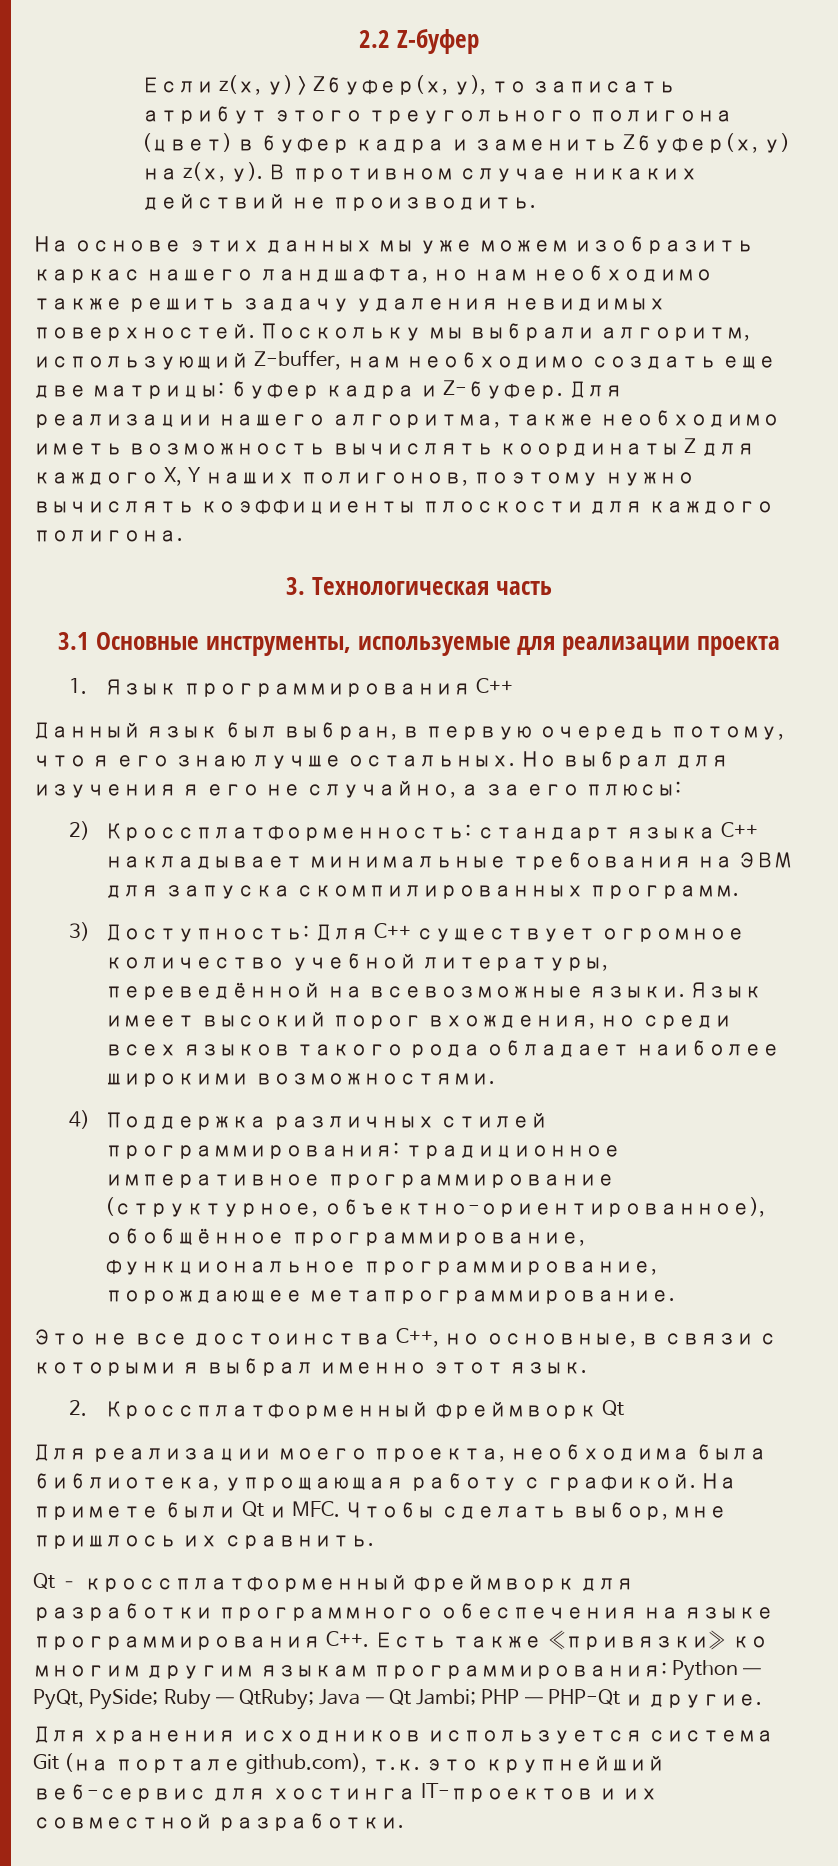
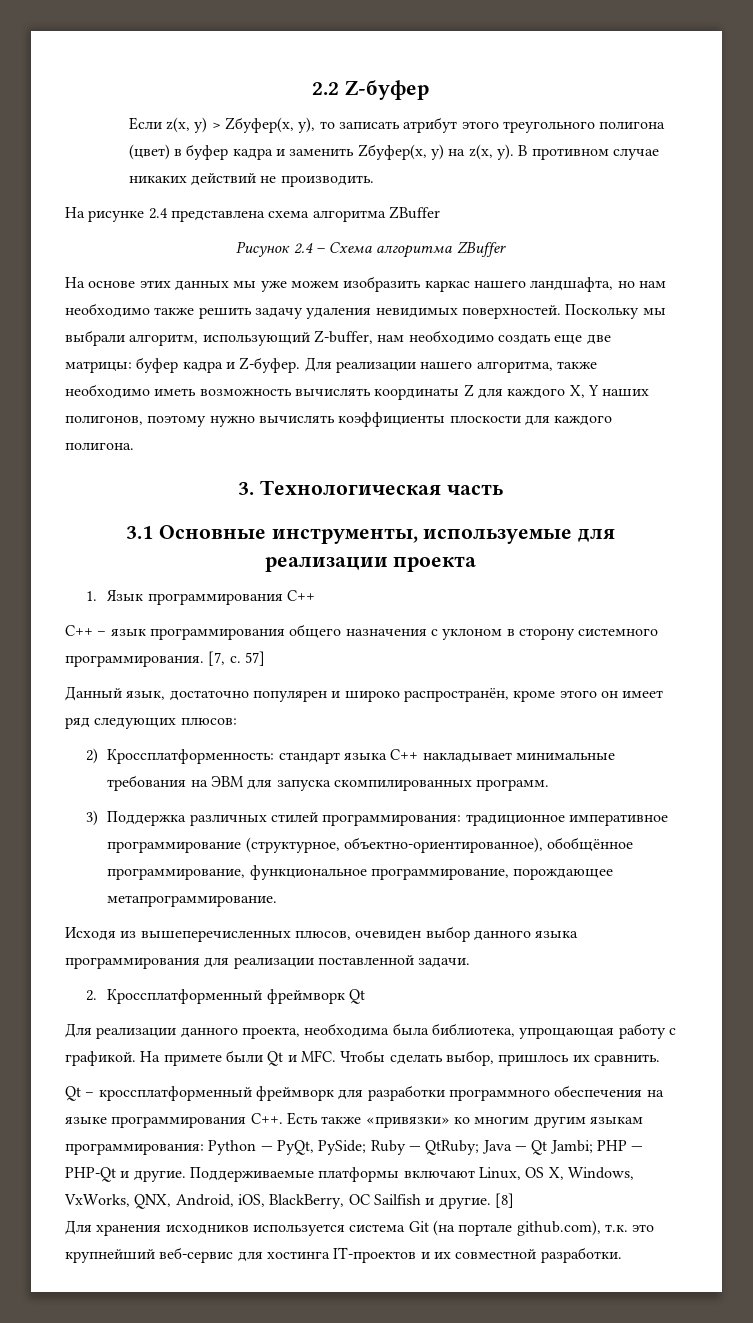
(537, 204) none -> [65,206,440,222] [236,241,506,258] // На рисунке 2.4 представлена схема алгоритма ZBuffer // Рисунок 2.4 – Схема алгоритма ZBuffer
[33,722,784,740] [33,751,730,769] [33,781,682,798] Данный язык был выбран, в первую очередь потому, что я его знаю лучше остальных. Но выбрал для изучения я его не случайно, а за его плюсы: -> [65,624,659,640] [65,651,265,667] [65,686,664,702] [65,717,237,729] C++ – язык программирования общего назначения с уклоном в сторону системного программирования. [7, с. 57] // Данный язык, достаточно популярен и широко распространён, кроме этого он имеет ряд следующих плюсов:
[105,923,746,942] [105,953,608,971] [105,982,763,1000] [105,1012,732,1029] [105,1040,780,1058] [105,1073,495,1087] [69,1110,91,1129] Доступность: Для C++ существует огромное количество учебной литературы, переведённой на всевозможные языки. Язык имеет высокий порог вхождения, но среди всех языков такого рода обладает наиболее широкими возможностями. // 4) -> (99, 818) none
[33,1328,778,1347] [33,1358,588,1376] Это не все достоинства C++, но основные, в связи с которыми я выбрал именно этот язык. -> [65,926,579,942] [65,955,471,969] Исходя из вышеперечисленных плюсов, очевиден выбор данного языка программирования для реализации поставленной задачи.
[277,1448,368,1460] моего -> [180,1027,238,1038] данного
[673,1506,728,1518] мне -> (494, 1058) none
(763, 1701) none -> [189,1167,634,1182] [64,1193,514,1209] Поддерживаемые платформы включают Linux, OS X, Windows, VxWorks, QNX, Android, iOS, BlackBerry, ОС Sailfish и другие. [8]

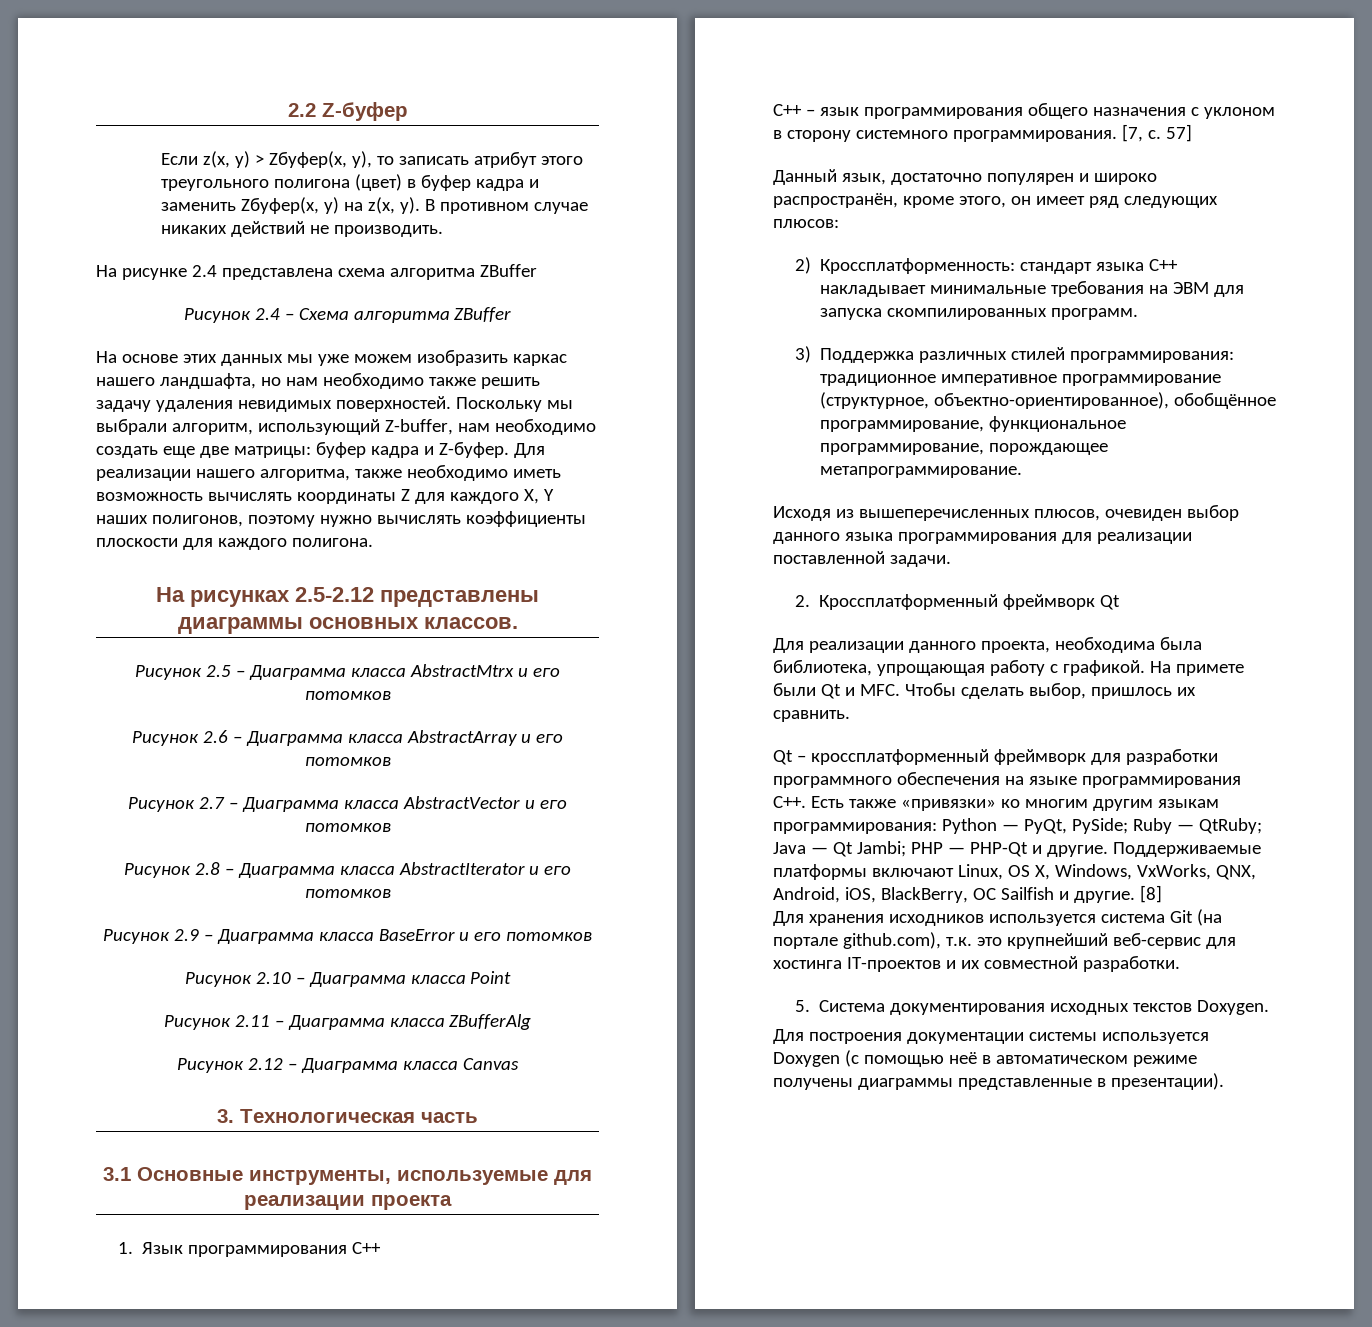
(134, 446) none -> [156,587,539,607] [177,617,518,634] [135,664,560,680] [304,691,391,700] [131,730,564,746] [304,757,391,766] [128,796,567,812] [304,823,391,832] [123,862,572,878] [304,889,391,898] [102,929,593,944] [184,971,512,987] [163,1014,532,1030] [177,1058,519,1073] // На рисунках 2.5-2.12 представлены диаграммы основных классов. // Рисунок 2.5 – Диаграмма класса AbstractMtrx и его потомков // Рисунок 2.6 – Диаграмма класса AbstractArray и его потомков // Рисунок 2.7 – Диаграмма класса AbstractVector и его потомков // Рисунок 2.8 – Диаграмма класса AbstractIterator и его потомков // Рисунок 2.9 – Диаграмма класса BaseError и его потомков // Рисунок 2.10 – Диаграмма класса Point // Рисунок 2.11 – Диаграмма класса ZBufferAlg // Рисунок 2.12 – Диаграмма класса Canvas
[559,690,597,698] этого -> [958,196,1006,208] этого,
(622, 1255) none -> [794,1000,1269,1015] [773,1029,1209,1044] [773,1050,1197,1067] [773,1073,1224,1090] // 5. Система документирования исходных текстов Doxygen. // Для построения документации системы используется Doxygen (с помощью неё в автоматическом режиме получены диаграммы представленные в презентации).

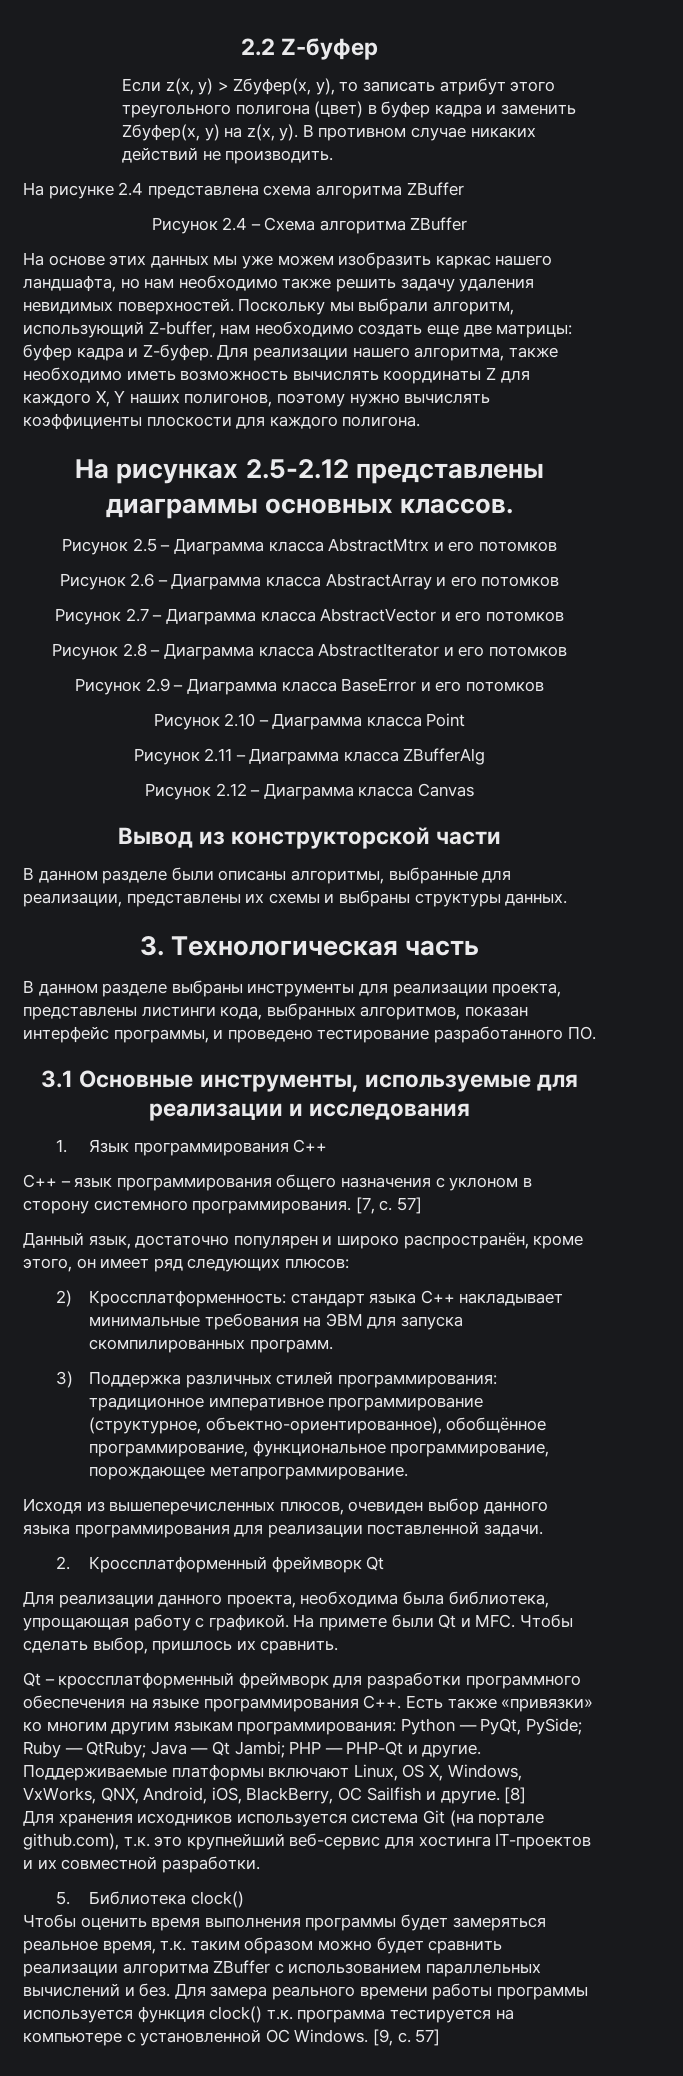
[217,1109,478,1123] 3. Технологическая часть -> [117,827,502,849] [23,867,512,884] [23,890,568,907] [139,936,480,956] [23,980,562,997] [23,1003,528,1020] [23,1026,596,1043] Вывод из конструкторской части // В данном разделе были описаны алгоритмы, выбранные для реализации, представлены их схемы и выбраны структуры данных. // 3. Технологическая часть // В данном разделе выбраны инструменты для реализации проекта, представлены листинги кода, выбранных алгоритмов, показан интерфейс программы, и проведено тестирование разработанного ПО.
[371,1195,452,1210] проекта -> [288,1103,471,1120] и исследования
[818,1000,1269,1015] [773,1029,1209,1044] [773,1050,1197,1067] [773,1073,1224,1090] Система документирования исходных текстов Doxygen. // Для построения документации системы используется Doxygen (с помощью неё в автоматическом режиме получены диаграммы представленные в презентации). -> [88,1891,244,1908] [23,1914,546,1931] [23,1937,503,1954] [23,1960,541,1977] [23,1983,588,2000] [23,2006,514,2023] [23,2029,441,2046] Библиотека clock() // Чтобы оценить время выполнения программы будет замеряться реальное время, т.к. таким образом можно будет сравнить реализации алгоритма ZBuffer с использованием параллельных вычислений и без. Для замера реального времени работы программы используется функция clock() т.к. программа тестируется на компьютере с установленной ОС Windows. [9, с. 57]

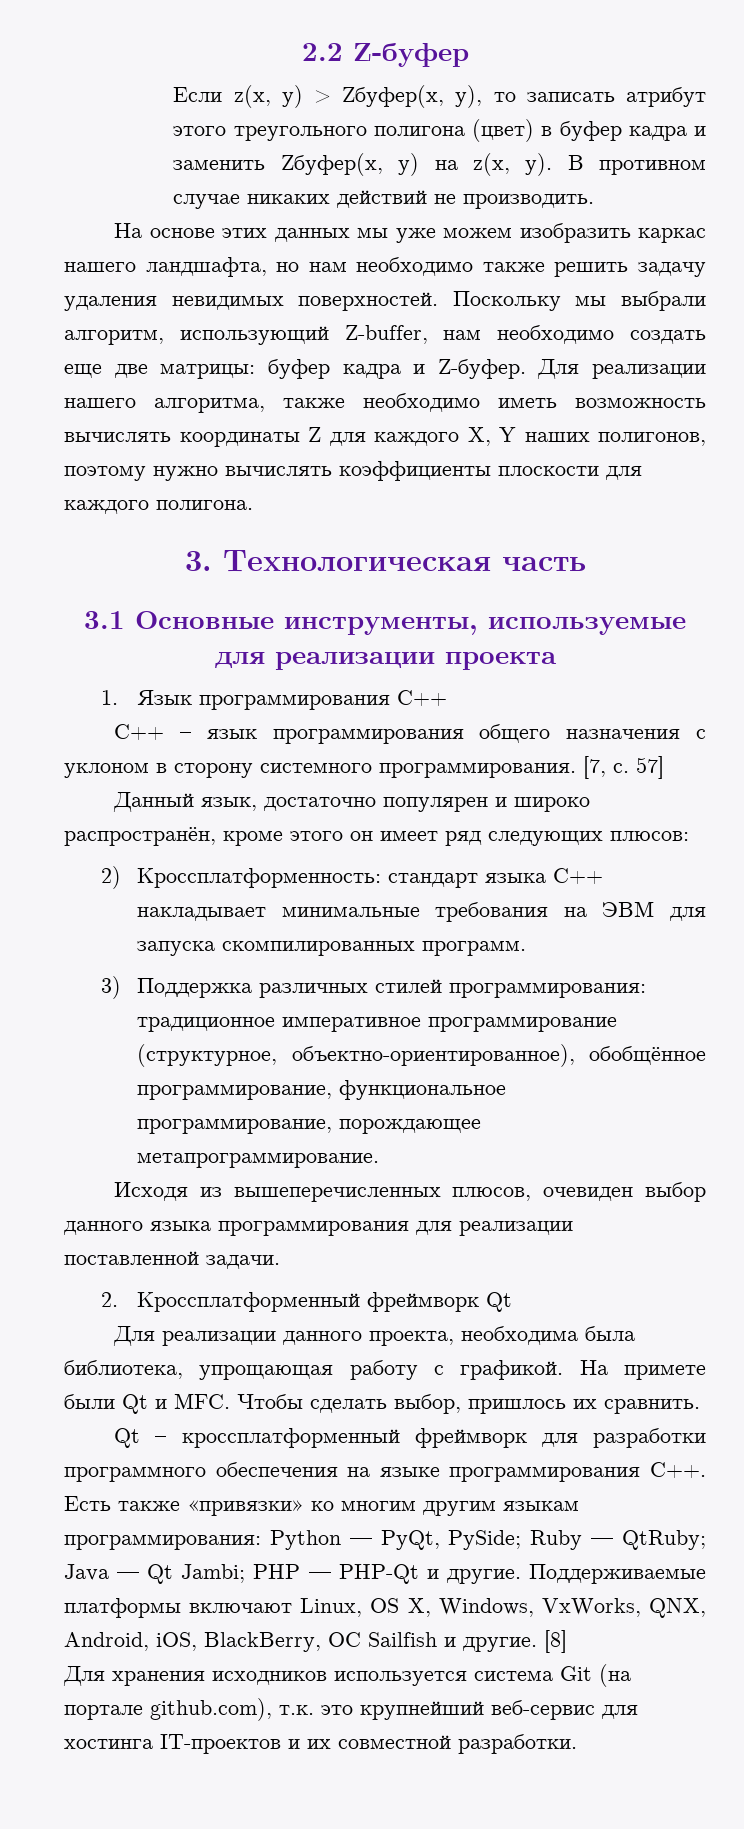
[23,182,464,199] [151,217,468,234] // На рисунке 2.4 представлена схема алгоритма ZBuffer // Рисунок 2.4 – Схема алгоритма ZBuffer -> (595, 201) none
[75,459,544,484] [105,498,514,519] [62,538,557,555] [59,573,560,590] [55,608,564,625] [52,643,567,660] [75,678,544,695] [153,713,466,730] [133,748,486,765] [145,783,474,800] [117,827,502,849] [23,867,512,884] [23,890,568,907] [139,936,480,956] [23,980,562,997] [23,1003,528,1020] [23,1026,596,1043] На рисунках 2.5-2.12 представлены диаграммы основных классов. // Рисунок 2.5 – Диаграмма класса AbstractMtrx и его потомков // Рисунок 2.6 – Диаграмма класса AbstractArray и его потомков // Рисунок 2.7 – Диаграмма класса AbstractVector и его потомков // Рисунок 2.8 – Диаграмма класса AbstractIterator и его потомков // Рисунок 2.9 – Диаграмма класса BaseError и его потомков // Рисунок 2.10 – Диаграмма класса Point // Рисунок 2.11 – Диаграмма класса ZBufferAlg // Рисунок 2.12 – Диаграмма класса Canvas // Вывод из конструкторской части // В данном разделе были описаны алгоритмы, выбранные для реализации, представлены их схемы и выбраны структуры данных. // 3. Технологическая часть // В данном разделе выбраны инструменты для реализации проекта, представлены листинги кода, выбранных алгоритмов, показан интерфейс программы, и проведено тестирование разработанного ПО. -> [184,550,586,572] 3. Технологическая часть
[288,1103,471,1120] и исследования -> [444,652,557,670] проекта
[23,1258,72,1272] этого, -> [290,831,343,841] этого
[55,1891,244,1908] [23,1914,546,1931] [23,1937,503,1954] [23,1960,541,1977] [23,1983,588,2000] [23,2006,514,2023] [23,2029,441,2046] // 5. Библиотека clock() // Чтобы оценить время выполнения программы будет замеряться реальное время, т.к. таким образом можно будет сравнить реализации алгоритма ZBuffer с использованием параллельных вычислений и без. Для замера реального времени работы программы используется функция clock() т.к. программа тестируется на компьютере с установленной ОС Windows. [9, с. 57] -> (577, 1744) none

